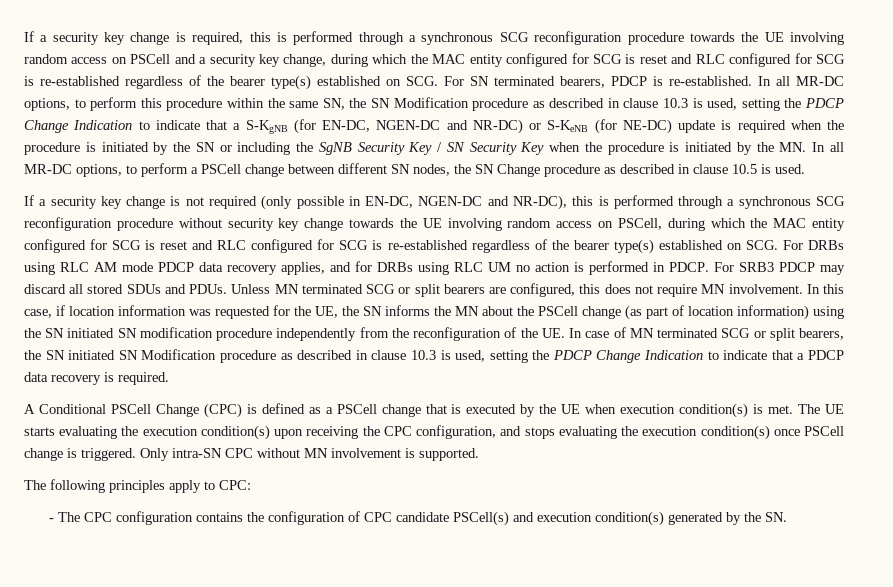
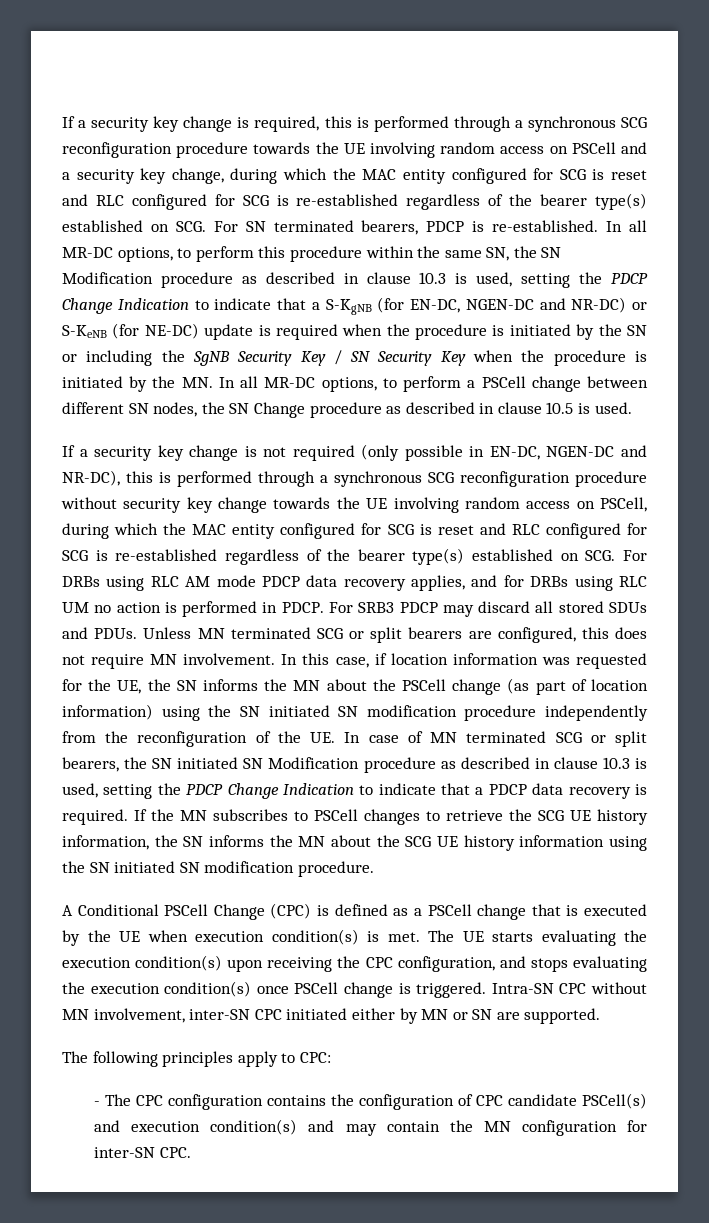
(169, 378) none -> [134,809,648,825] [62,835,647,851] [62,861,374,877] If the MN subscribes to PSCell changes to retrieve the SCG UE history information, the SN informs the MN about the SCG UE history information using the SN initiated SN modification procedure.
[140,448,222,461] Only intra-SN -> [491,983,554,994] Intra-SN
[331,448,415,458] involvement is -> [93,1008,520,1024] involvement, inter-SN CPC initiated either by MN or SN are
[668,512,788,525] generated by the SN. -> [308,1120,647,1136] [94,1147,191,1158] and may contain the MN configuration for inter-SN CPC.

